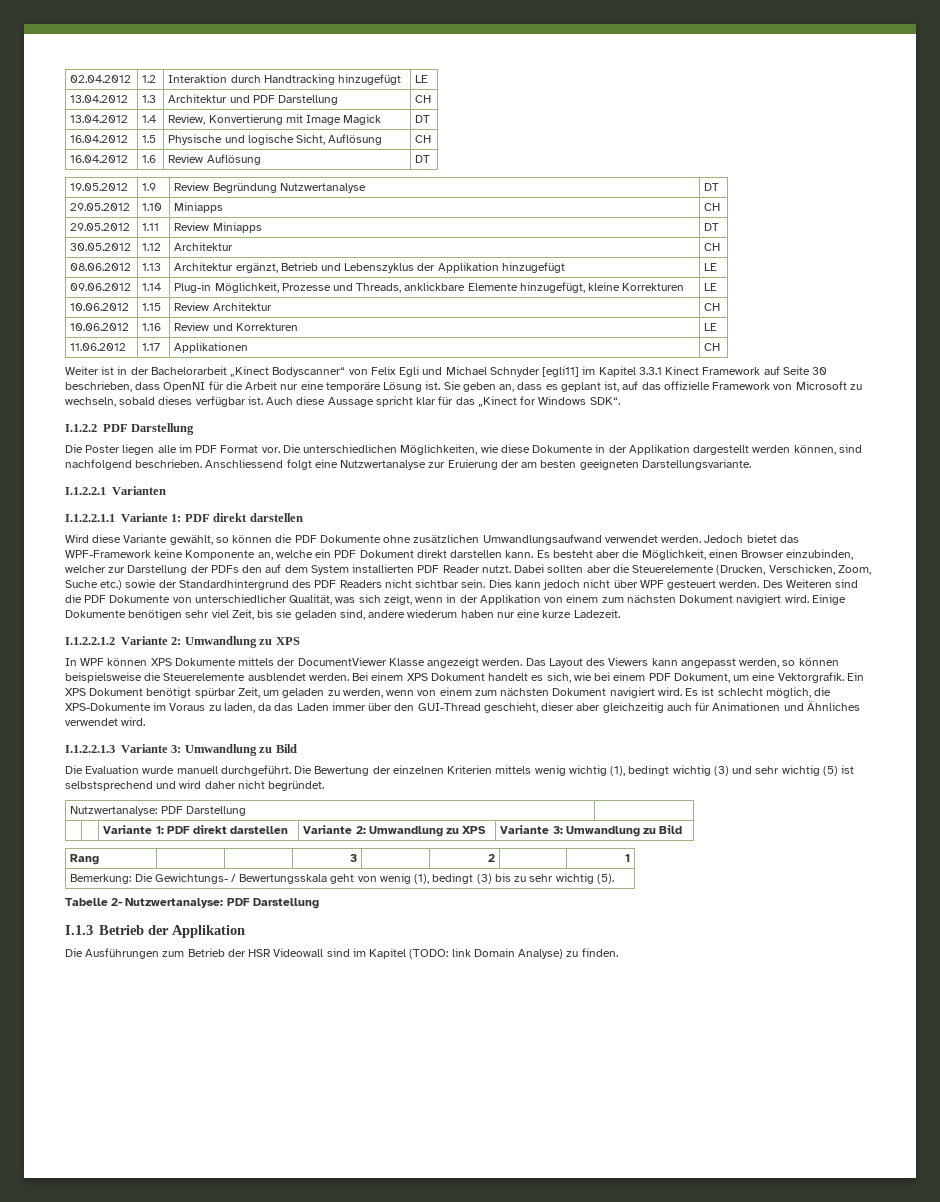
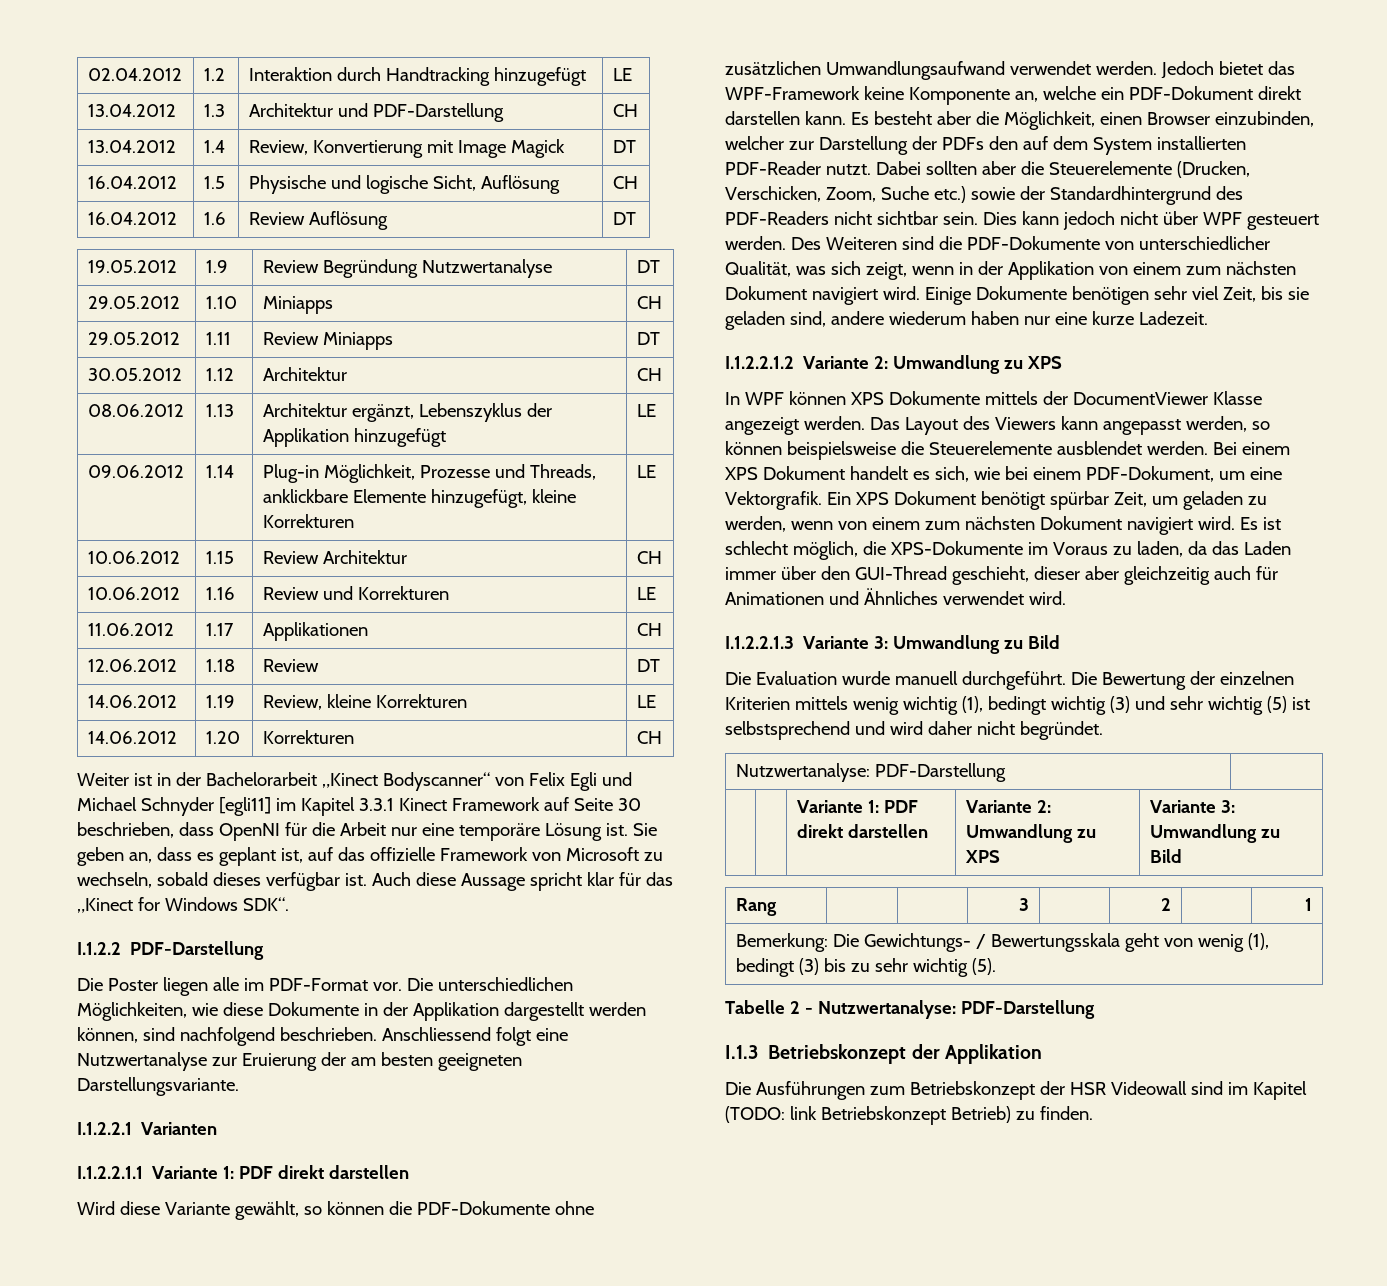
[252,95,339,105] PDF Darstellung -> [372,103,504,122] PDF-Darstellung
[280,262,342,271] Betrieb und -> (414, 413) none
(721, 347) none -> [87,659,177,672] [205,659,235,672] [262,659,319,672] [636,659,660,672] [87,695,177,708] [205,695,235,708] [262,694,467,710] [636,695,656,708] [87,731,177,744] [205,731,240,744] [262,730,354,744] [636,731,662,744] // 12.06.2012 | 1.18 | Review | DT // 14.06.2012 | 1.19 | Review, kleine Korrekturen | LE // 14.06.2012 | 1.20 | Korrekturen | CH
[103,423,195,435] PDF Darstellung -> [130,941,265,960] PDF-Darstellung
[195,445,259,453] PDF Format -> [268,978,368,991] PDF-Format
[294,535,381,543] PDF Dokumente -> [416,1201,550,1215] PDF-Dokumente
[334,550,414,558] PDF Dokument -> [1128,86,1253,100] PDF-Dokument
[417,565,480,573] PDF Reader -> [725,161,821,175] PDF-Reader
[314,580,382,588] PDF Readers -> [725,211,829,225] PDF-Readers
[84,595,171,603] PDF Dokumente -> [966,236,1100,250] PDF-Dokumente
[648,673,730,683] PDF Dokument, -> [1085,466,1214,482] PDF-Dokument,
[160,806,246,816] PDF Darstellung -> [874,763,1006,782] PDF-Darstellung
[111,898,319,909] 2- Nutzwertanalyse: PDF Darstellung -> [789,1000,1095,1019] 2 - Nutzwertanalyse: PDF-Darstellung
[99,925,144,935] Betrieb -> [768,1044,907,1064] Betriebskonzept
[187,948,225,957] Betrieb -> [909,1081,1035,1100] Betriebskonzept
[473,948,564,959] Domain Analyse) -> [820,1106,1011,1125] Betriebskonzept Betrieb)

